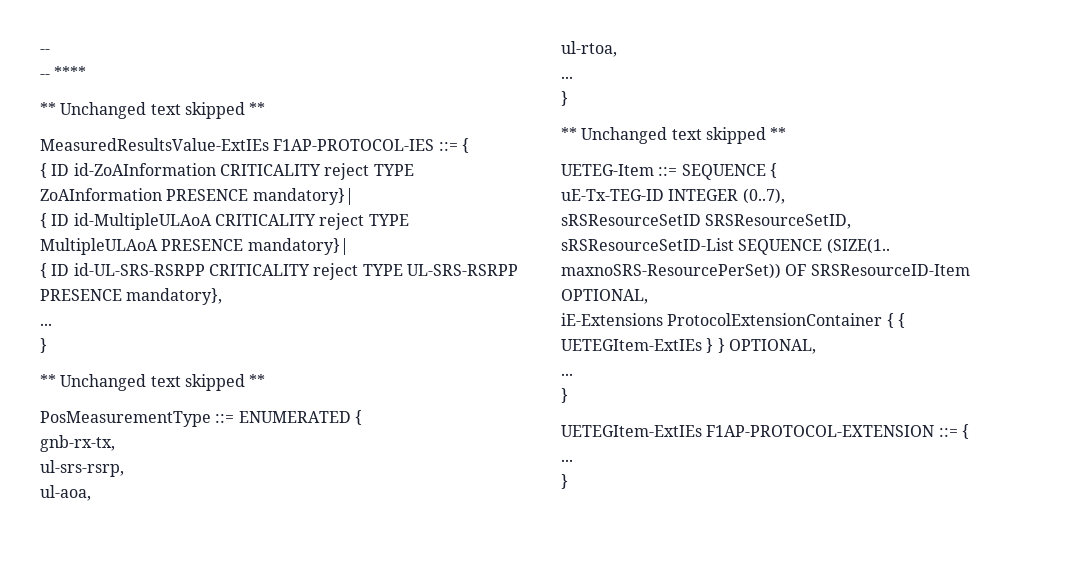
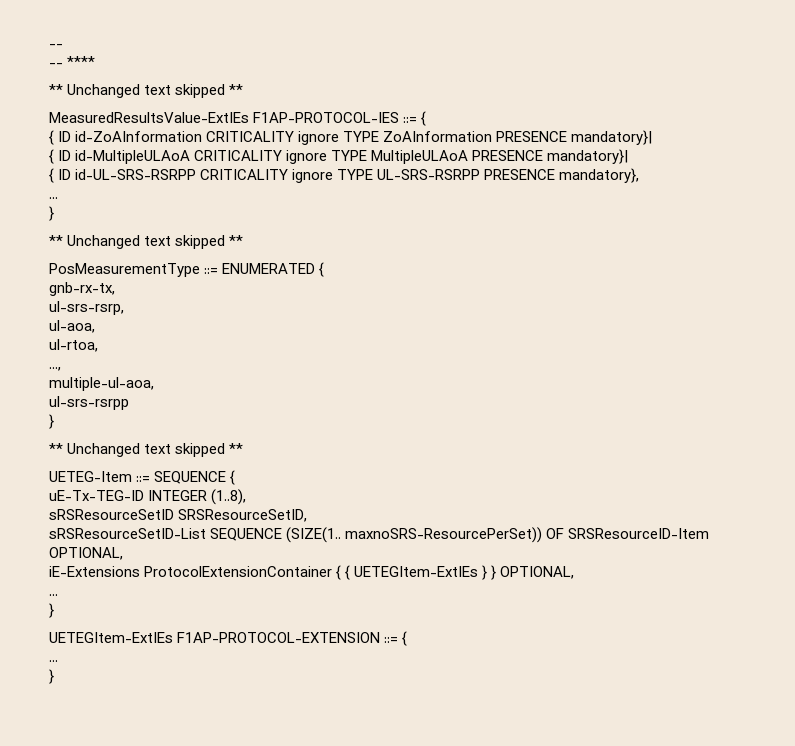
[324,163,370,180] reject -> [298,131,340,145] ignore
[319,213,365,230] reject -> [286,150,328,164] ignore
[313,263,359,280] reject -> [292,169,334,183] ignore
[561,76,573,79] ... -> [49,367,61,371] [49,377,154,391] [49,396,129,410] ..., // multiple-ul-aoa, // ul-srs-rsrpp
[742,188,785,204] (0..7), -> [211,489,247,505] (1..8),

